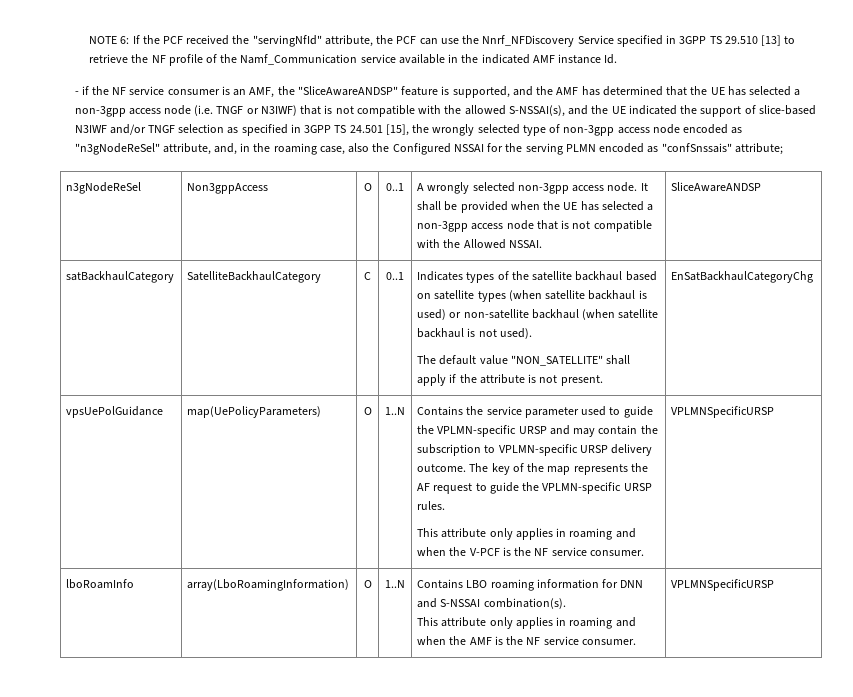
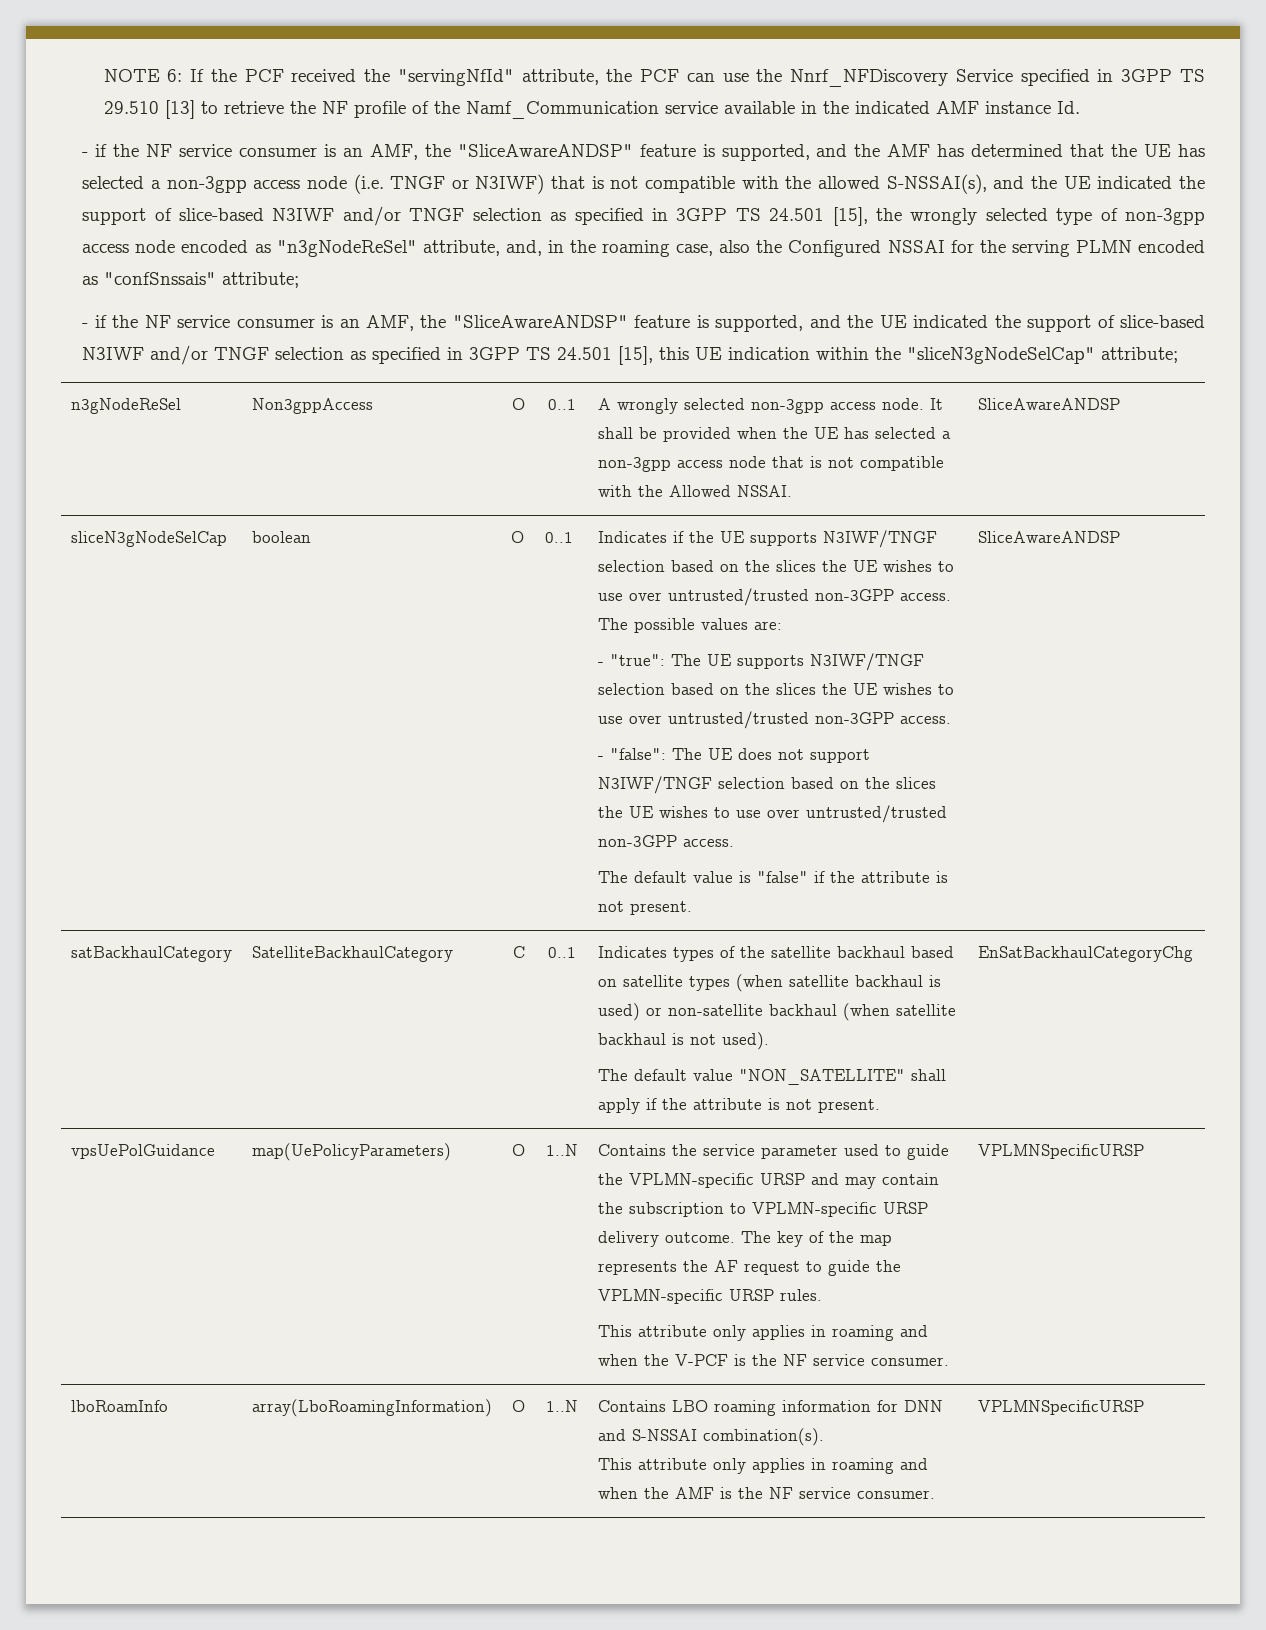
(783, 149) none -> [82,315,1205,332] [82,345,1179,365] // - if the NF service consumer is an AMF, the "SliceAwareANDSP" feature is supported, and the UE indicated the support of slice-based N3IWF and/or TNGF selection as specified in 3GPP TS 24.501 [15], this UE indication within the "sliceN3gNodeSelCap" attribute;
(762, 187) none -> [70,531,227,547] [251,531,311,543] [510,531,524,543] [544,532,573,543] [597,530,937,548] [597,560,954,572] [597,588,951,606] [597,618,782,633] [597,653,924,671] [597,683,954,695] [597,711,951,729] [597,748,870,763] [597,776,936,794] [597,805,947,823] [597,835,734,847] [597,871,948,883] [597,901,692,915] [977,531,1120,543] // sliceN3gNodeSelCap | boolean | O | 0..1 | Indicates if the UE supports N3IWF/TNGF selection based on the slices the UE wishes to use over untrusted/trusted non-3GPP access. The possible values are: // - "true": The UE supports N3IWF/TNGF selection based on the slices the UE wishes to use over untrusted/trusted non-3GPP access. // - "false": The UE does not support N3IWF/TNGF selection based on the slices the UE wishes to use over untrusted/trusted non-3GPP access. // The default value is "false" if the attribute is not present. | SliceAwareANDSP

